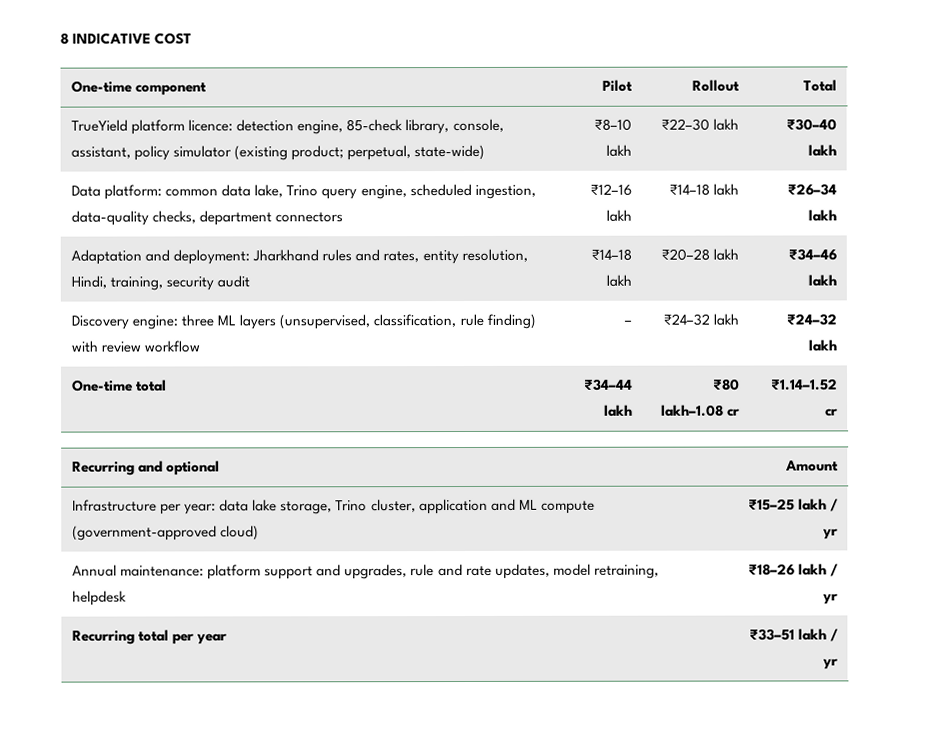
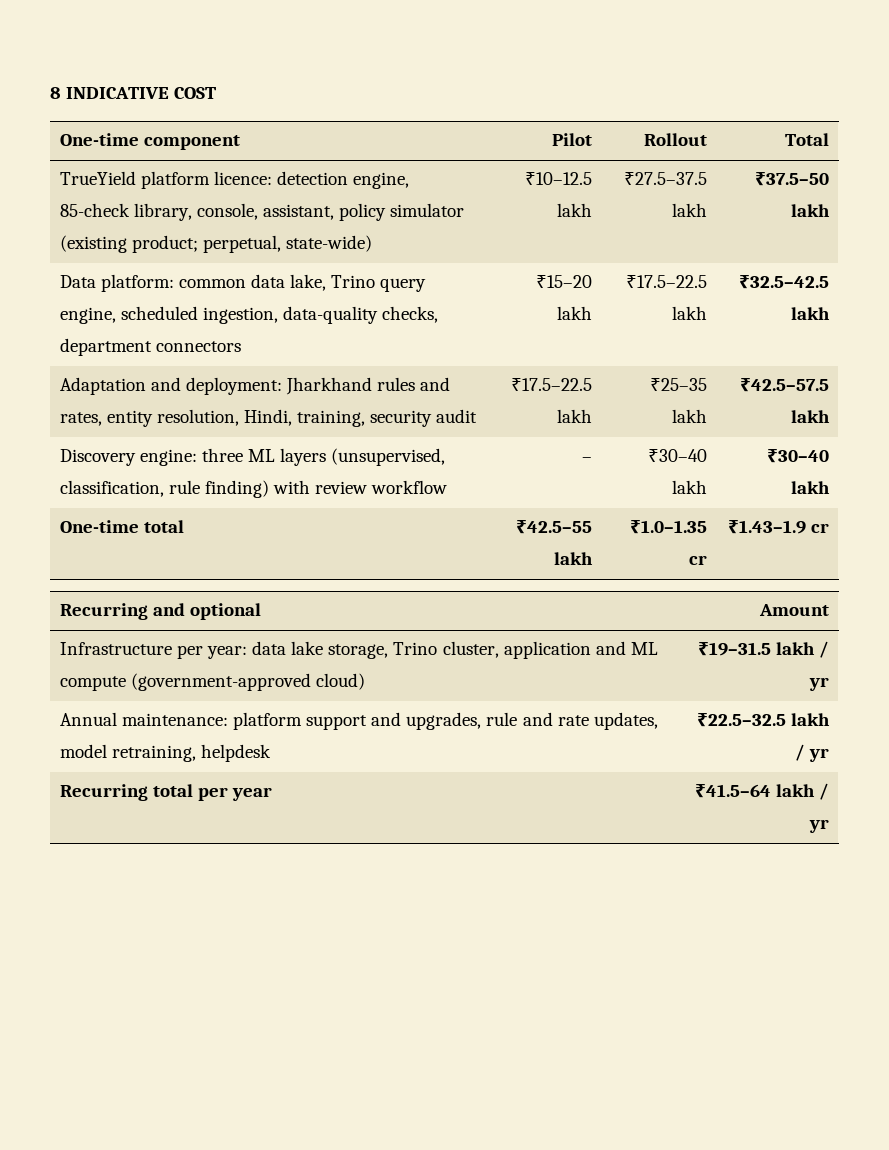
[593,118,632,131] [605,144,632,157] [660,118,739,131] [785,118,837,131] ₹8–10 lakh | ₹22–30 lakh | ₹30–40 -> [525,172,593,185] [557,203,593,217] [624,172,708,185] [672,203,708,217] [755,172,830,186] ₹10–12.5 lakh | ₹27.5–37.5 lakh | ₹37.5–50
[589,183,632,196] [605,209,632,222] [668,183,739,196] [786,183,837,196] ₹12–16 lakh | ₹14–18 lakh | ₹26–34 -> [536,275,593,288] [557,306,593,320] [626,275,708,288] [672,306,708,320] [739,275,830,289] ₹15–20 lakh | ₹17.5–22.5 lakh | ₹32.5–42.5
[590,248,632,261] [605,274,632,287] [660,248,739,261] [787,248,837,261] ₹14–18 lakh | ₹20–28 lakh | ₹34–46 -> [511,378,593,391] [557,409,593,423] [650,378,708,391] [672,409,708,423] [740,378,830,392] ₹17.5–22.5 lakh | ₹25–35 lakh | ₹42.5–57.5
[662,313,739,326] [785,313,837,326] ₹24–32 lakh | ₹24–32 -> [648,449,708,462] [672,480,708,494] [767,449,830,463] ₹30–40 lakh | ₹30–40
[583,378,633,391] [603,404,633,417] [712,378,740,391] [660,404,724,417] ₹34–44 lakh | ₹80 lakh–1.08 -> [516,520,593,534] [554,552,594,565] [630,520,708,534] ₹42.5–55 lakh | ₹1.0–1.35
[770,378,838,391] ₹1.14–1.52 -> [728,520,807,534] ₹1.43–1.9
[747,498,795,511] ₹15–25 -> [698,642,772,656] ₹19–31.5
[747,563,795,576] ₹18–26 -> [697,713,787,727] ₹22.5–32.5
[748,628,795,641] ₹33–51 -> [695,784,772,798] ₹41.5–64

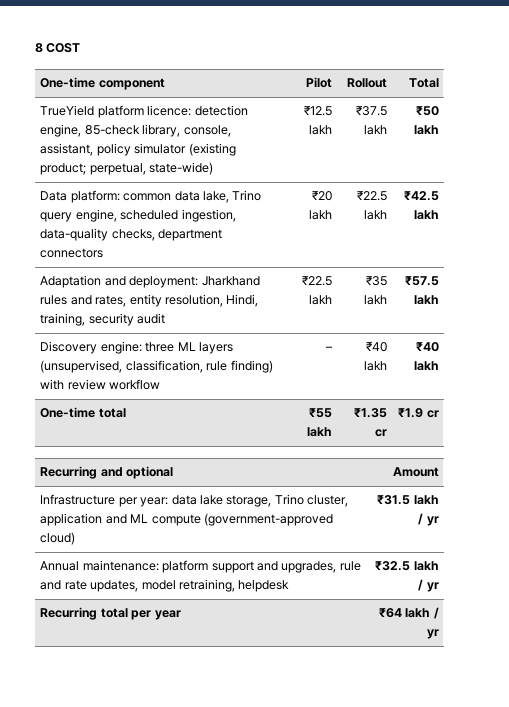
[66,87,170,99] INDICATIVE -> (43, 48) none
[525,172,593,185] [557,203,593,217] [624,172,708,185] [672,203,708,217] [755,172,830,186] ₹10–12.5 lakh | ₹27.5–37.5 lakh | ₹37.5–50 -> [303,106,332,116] [308,125,332,135] [355,106,387,116] [363,125,387,135] [415,106,439,116] ₹12.5 lakh | ₹37.5 lakh | ₹50
[536,275,593,288] [557,306,593,320] [626,275,708,288] [672,306,708,320] [739,275,830,289] ₹15–20 lakh | ₹17.5–22.5 lakh | ₹32.5–42.5 -> [311,191,332,201] [308,210,332,220] [356,191,387,201] [363,210,387,220] [403,191,439,201] ₹20 lakh | ₹22.5 lakh | ₹42.5
[511,378,593,391] [557,409,593,423] [650,378,708,391] [672,409,708,423] [740,378,830,392] ₹17.5–22.5 lakh | ₹25–35 lakh | ₹42.5–57.5 -> [301,276,332,286] [308,295,332,305] [365,276,387,286] [363,295,387,305] [404,276,439,286] ₹22.5 lakh | ₹35 lakh | ₹57.5
[648,449,708,462] [672,480,708,494] [767,449,830,463] ₹30–40 lakh | ₹30–40 -> [365,342,387,352] [363,361,387,371] [415,342,439,352] ₹40 lakh | ₹40
[516,520,593,534] [554,552,594,565] [630,520,708,534] ₹42.5–55 lakh | ₹1.0–1.35 -> [308,408,332,418] [306,427,332,437] [353,408,387,418] ₹55 lakh | ₹1.35
[728,520,807,534] ₹1.43–1.9 -> [398,408,424,418] ₹1.9
[698,642,772,656] ₹19–31.5 -> [377,495,411,505] ₹31.5
[697,713,787,727] ₹22.5–32.5 -> [375,561,411,571] ₹32.5
[695,784,772,798] ₹41.5–64 -> [378,608,402,618] ₹64

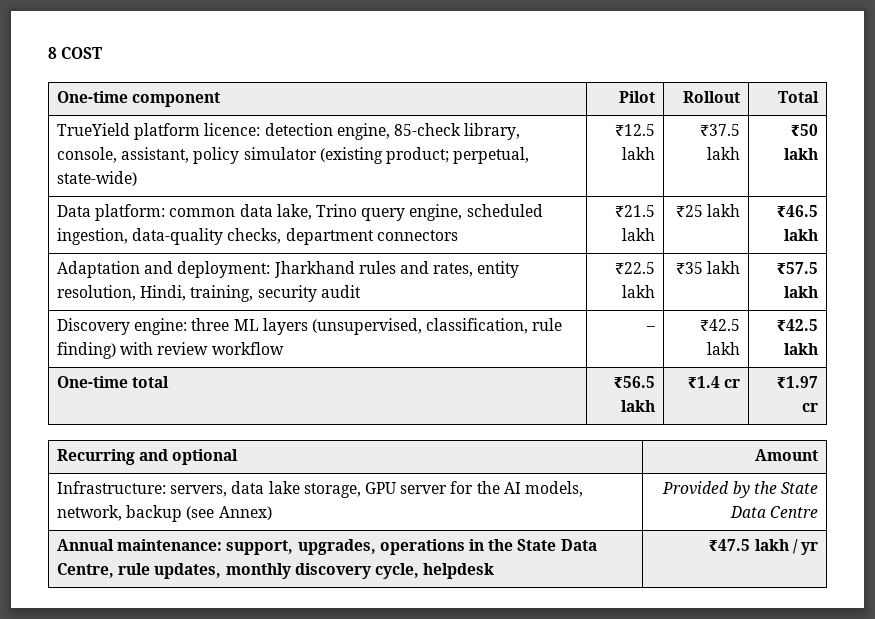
[311,191,332,201] [308,210,332,220] [356,191,387,201] [363,210,387,220] [403,191,439,201] ₹20 lakh | ₹22.5 lakh | ₹42.5 -> [614,205,655,217] [621,228,655,241] [675,204,740,217] [776,205,818,217] ₹21.5 lakh | ₹25 lakh | ₹46.5
[365,342,387,352] [363,361,387,371] [415,342,439,352] ₹40 lakh | ₹40 -> [699,319,740,331] [706,342,740,355] [776,319,818,331] ₹42.5 lakh | ₹42.5
[308,408,332,418] [306,427,332,437] [353,408,387,418] ₹55 lakh | ₹1.35 -> [613,376,655,388] [620,400,655,412] [687,376,720,388] ₹56.5 lakh | ₹1.4
[398,408,424,418] ₹1.9 -> [776,376,818,388] ₹1.97
[40,494,349,507] [40,513,333,526] [40,532,76,545] [377,495,439,505] [418,513,439,526] [40,560,361,573] [40,579,290,592] [375,561,439,571] [418,579,439,592] [40,607,181,620] [378,608,402,618] Infrastructure per year: data lake storage, Trino cluster, application and ML compute (government-approved cloud) | ₹31.5 lakh / yr // Annual maintenance: platform support and upgrades, rule and rate updates, model retraining, helpdesk | ₹32.5 lakh / yr // Recurring total per year | ₹64 -> [57,481,583,498] [57,505,272,522] [662,481,818,498] [729,506,818,518] [57,539,597,555] [57,563,495,579] [709,539,751,551] Infrastructure: servers, data lake storage, GPU server for the AI models, network, backup (see Annex) | Provided by the State Data Centre // Annual maintenance: support, upgrades, operations in the State Data Centre, rule updates, monthly discovery cycle, helpdesk | ₹47.5

